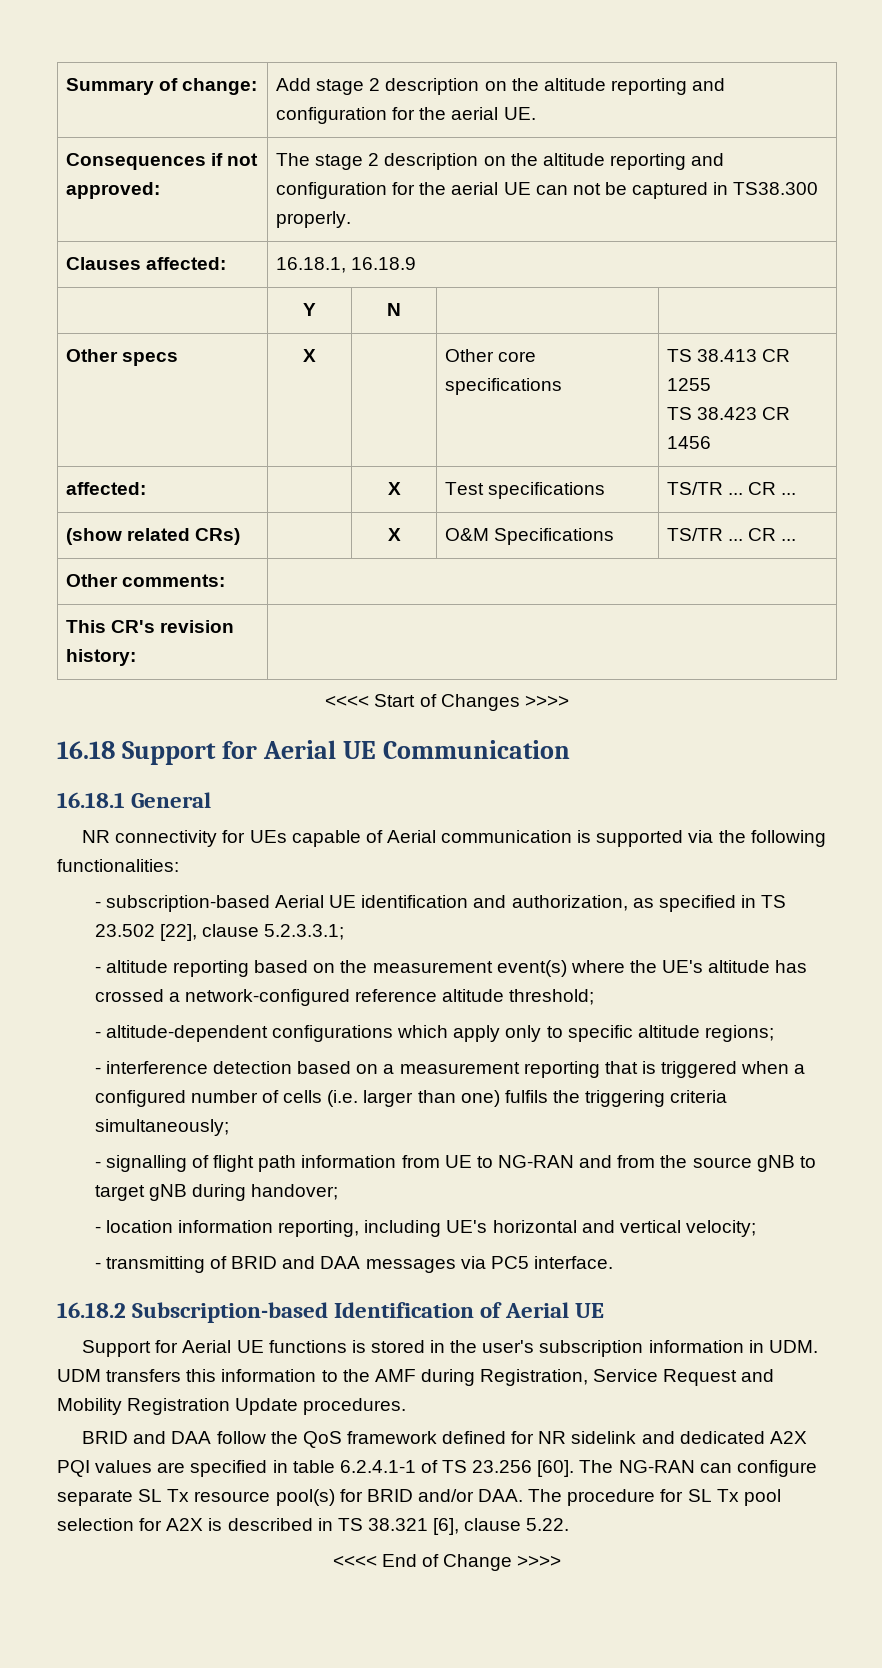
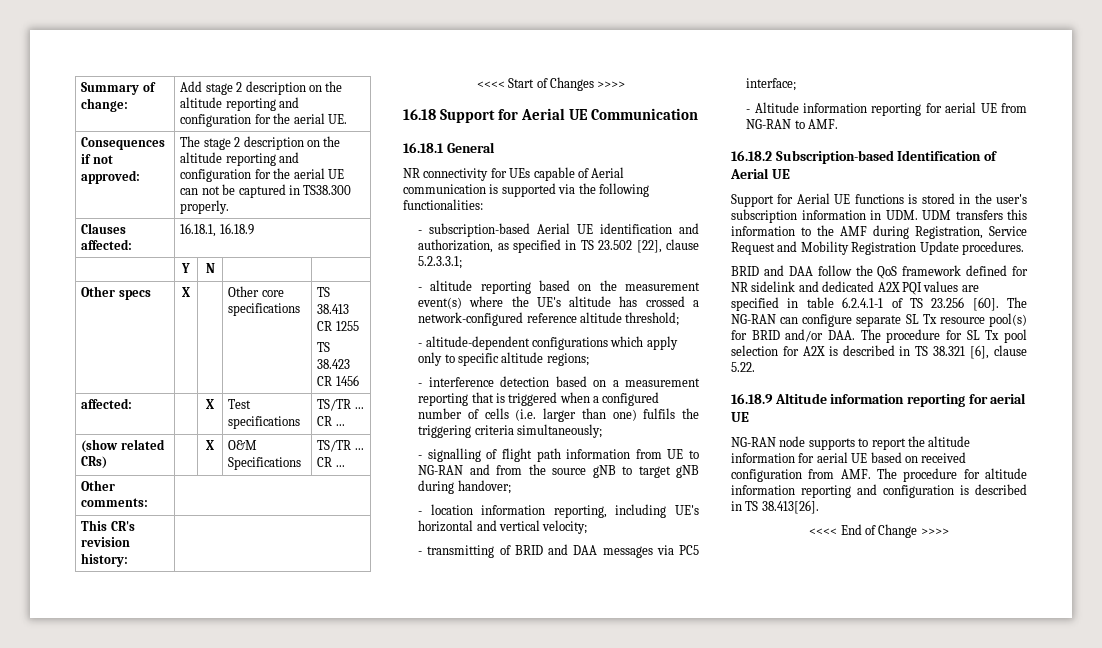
[533,1256,613,1269] interface. -> [746,78,797,91] [746,102,1027,116] [746,119,838,129] interface; // - Altitude information reporting for aerial UE from NG-RAN to AMF.
(570, 1524) none -> [731,393,1027,407] [731,412,749,422] [731,436,971,450] [731,452,967,463] [731,468,1027,482] [731,484,1027,498] [731,500,819,514] // 16.18.9 Altitude information reporting for aerial UE // NG-RAN node supports to report the altitude information for aerial UE based on received configuration from AMF. The procedure for altitude information reporting and configuration is described in TS 38.413[26].

